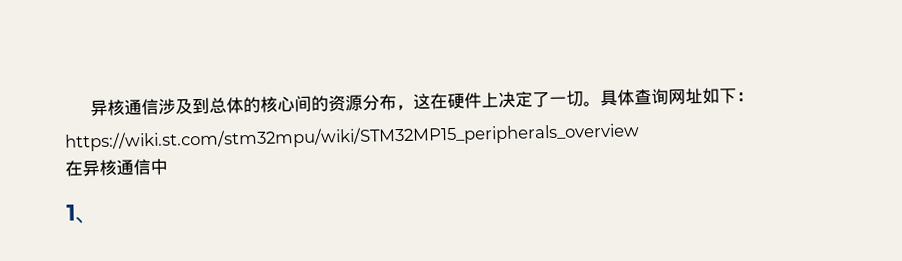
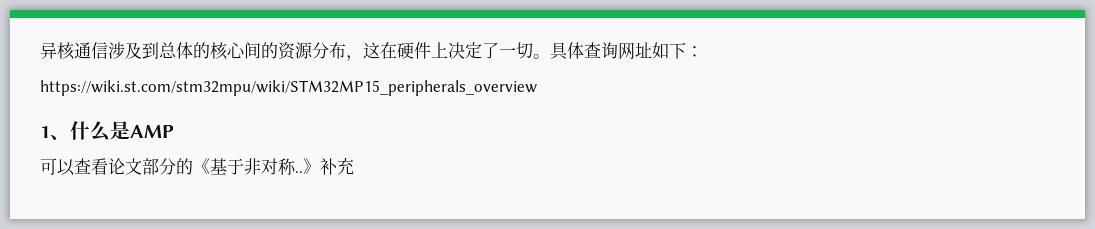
[65,158,168,177] // 在异核通信中 -> (537, 88) none
(99, 220) none -> [70,121,174,141] [40,157,354,176] 什么是AMP // 可以查看论文部分的《基于非对称..》补充

